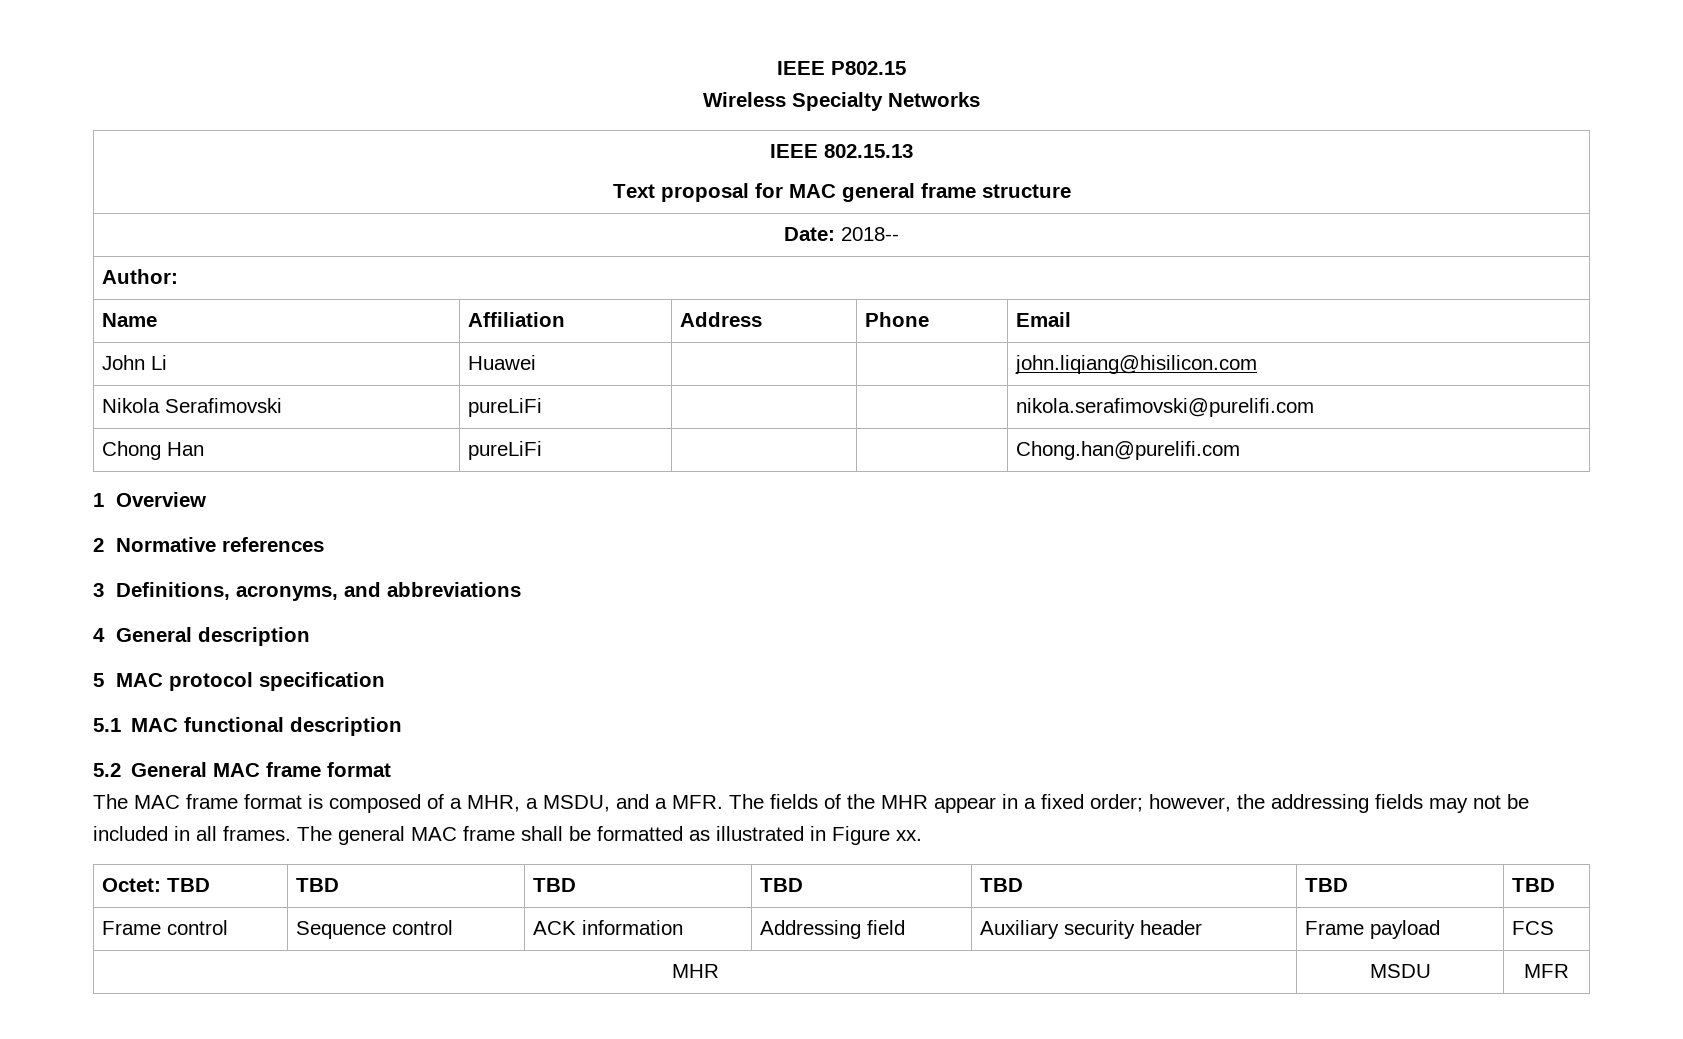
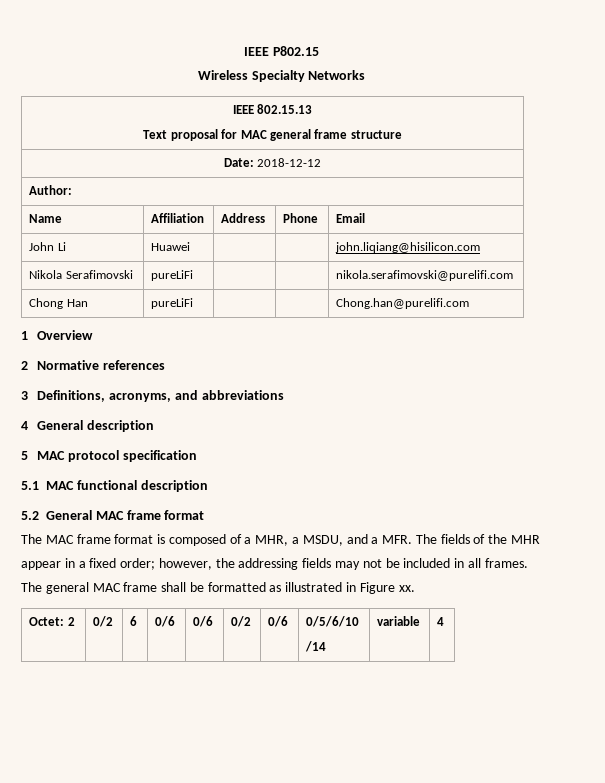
[841,227,899,241] 2018-- -> [257,158,322,167] 2018-12-12
[166,878,210,892] [295,878,339,892] [532,878,576,892] [759,878,803,892] [979,878,1023,892] [1304,878,1348,892] [1511,878,1555,892] [101,920,228,935] [295,920,453,939] [532,920,683,935] [759,920,905,939] [979,920,1202,939] [1304,920,1440,939] [1511,921,1554,935] [671,964,719,978] [1369,964,1431,978] [1524,964,1569,978] TBD | TBD | TBD | TBD | TBD | TBD | TBD // Frame control | Sequence control | ACK information | Addressing field | Auxiliary security header | Frame payload | FCS // MHR | MSDU | MFR -> [67,617,75,626] [93,616,114,627] [130,616,138,626] [155,616,176,627] [193,616,214,627] [231,616,252,627] [268,616,289,627] [306,616,360,627] [305,641,327,652] [377,616,421,626] [437,617,445,626] 2 | 0/2 | 6 | 0/6 | 0/6 | 0/2 | 0/6 | 0/5/6/10 // /14 | variable | 4

